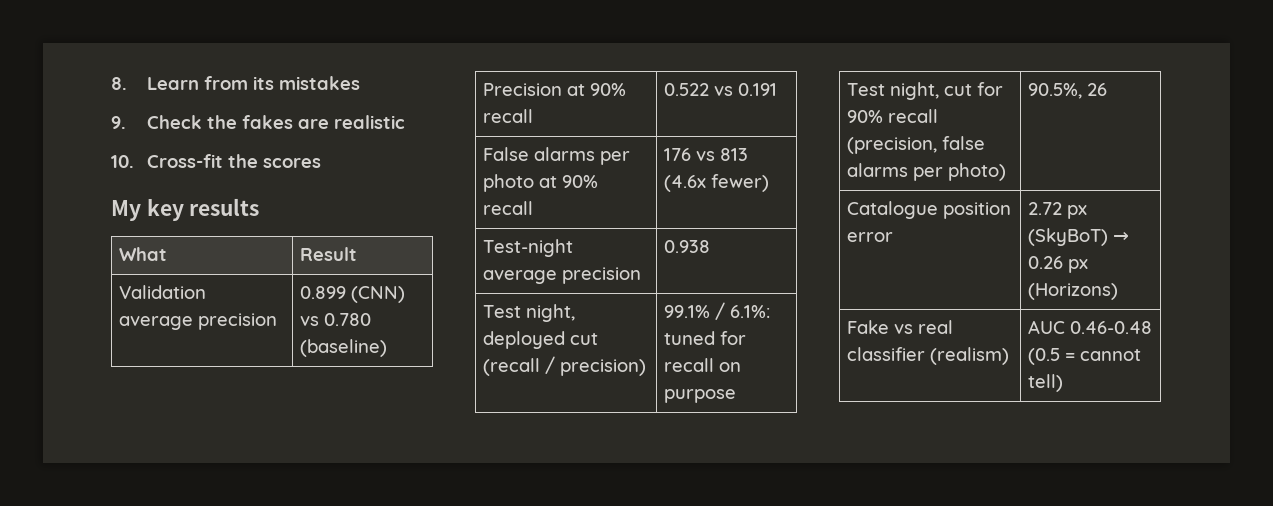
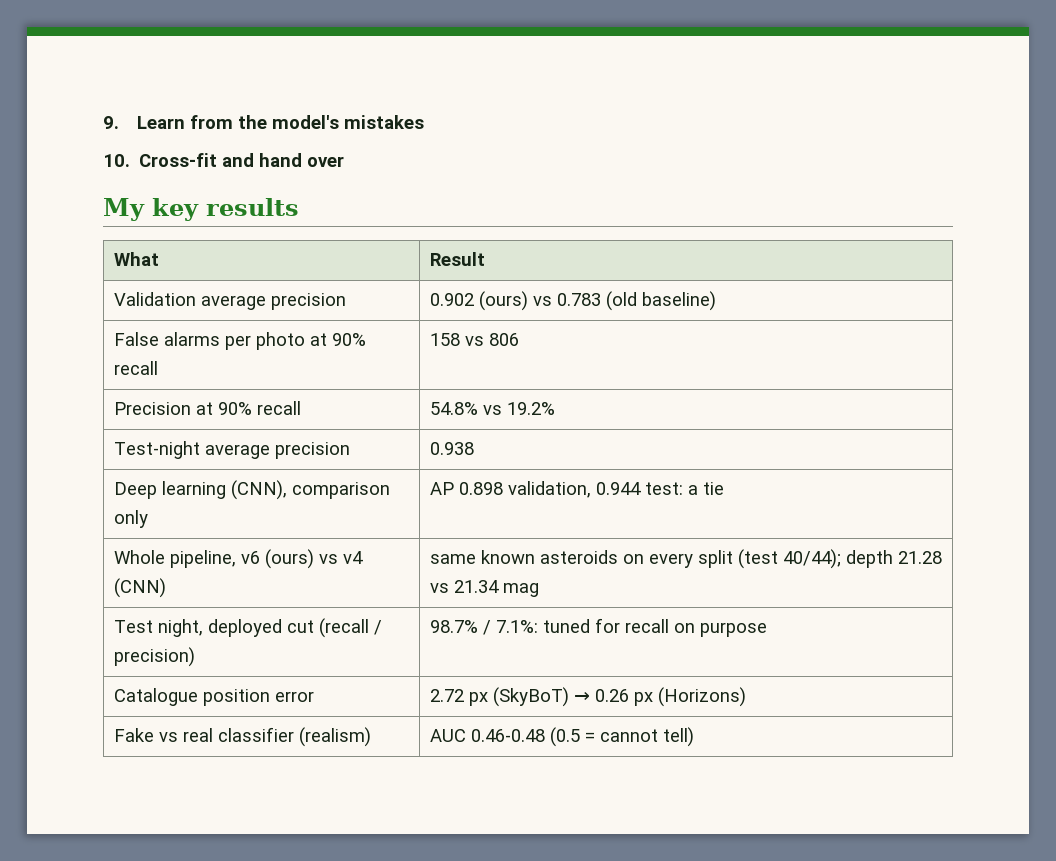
[111,77,127,90] 8. -> [103,116,119,129] 9.
[252,76,274,90] its -> [237,115,339,129] the model's
[111,115,405,129] [111,154,321,168] 9. Check the fakes are realistic // 10. Cross-fit the scores -> [103,153,345,167] 10. Cross-fit and hand over
[300,286,406,303] [300,313,372,326] [300,339,388,357] [483,83,627,96] [483,109,534,123] [664,83,778,96] 0.899 (CNN) vs 0.780 (baseline) // Precision at 90% recall | 0.522 vs 0.191 -> [429,291,716,311] 0.902 (ours) vs 0.783 (old baseline)
[664,148,749,161] [664,174,770,192] [483,239,574,257] [483,267,642,284] [664,240,711,253] 176 vs 813 (4.6x fewer) // Test-night average precision | 0.938 -> [429,333,519,346] [113,401,301,415] [429,402,555,415] [113,441,350,459] [429,442,474,455] [113,480,390,500] [113,510,148,528] [429,481,724,498] [113,549,363,569] [113,578,166,598] [429,549,942,569] [429,580,539,597] 158 vs 806 // Precision at 90% recall | 54.8% vs 19.2% // Test-night average precision | 0.938 // Deep learning (CNN), comparison only | AP 0.898 validation, 0.944 test: a tie // Whole pipeline, v6 (ours) vs v4 (CNN) | same known asteroids on every split (test 40/44); depth 21.28 vs 21.34 mag
[664,302,771,320] 99.1% / 6.1%: -> [429,620,538,635] 98.7% / 7.1%:
[847,82,1004,100] [847,109,939,123] [847,136,986,154] [847,163,1007,181] [1028,83,1108,99] // Test night, cut for 90% recall (precision, false alarms per photo) | 90.5%, 26 -> (767, 629) none

